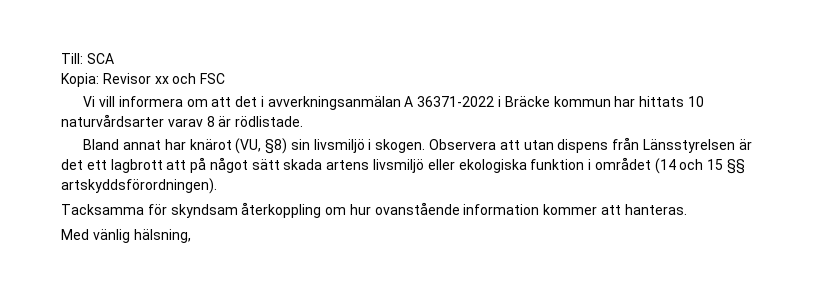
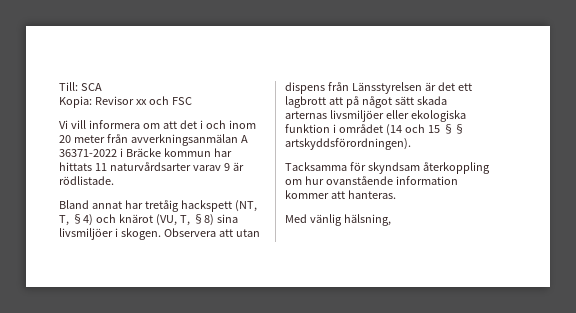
(264, 101) none -> [205,120,256,129] [59,134,128,143] och inom 20 meter från
[687,96,704,107] 10 -> [94,163,107,171] 11
[206,116,215,127] 8 -> [223,163,230,171] 9
[189,138,365,154] knärot (VU, §8) sin livsmiljö -> [144,200,257,212] [59,214,238,226] [59,228,113,240] tretåig hackspett (NT, T, §4) och knärot (VU, T, §8) sina livsmiljöer
[326,159,425,173] artens livsmiljö -> [285,110,384,122] arternas livsmiljöer

